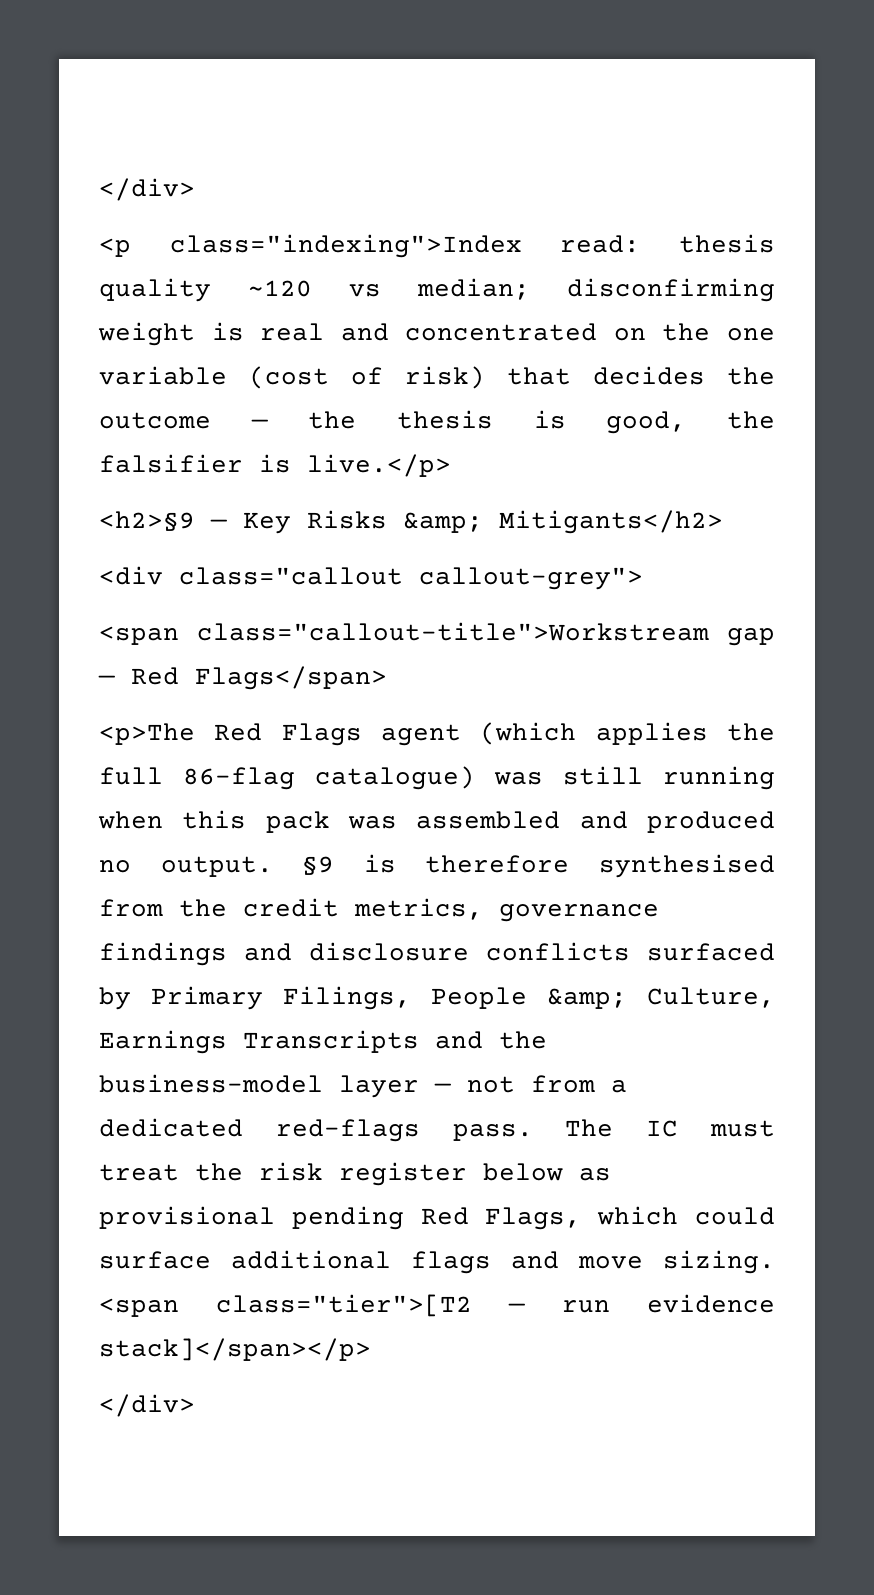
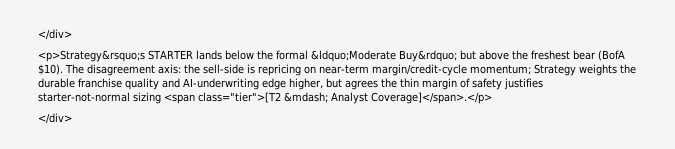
[99,234,775,258] [99,278,775,302] [98,322,775,346] [99,366,775,389] [99,410,776,434] [99,454,451,477] [99,510,723,534] [99,566,643,590] [99,622,775,646] [98,666,387,690] [99,722,775,746] [99,766,775,790] [98,810,775,833] [99,854,775,878] [99,898,659,922] [99,942,775,966] [99,986,775,1010] [99,1030,547,1054] [99,1074,627,1098] [99,1118,775,1142] [99,1162,611,1186] [99,1206,775,1230] [99,1250,775,1274] [99,1294,775,1317] [99,1338,371,1361] <p class="indexing">Index read: thesis quality ~120 vs median; disconfirming weight is real and concentrated on the one variable (cost of risk) that decides the outcome — the thesis is good, the falsifier is live.</p> // <h2>§9 — Key Risks &amp; Mitigants</h2> // <div class="callout callout-grey"> // <span class="callout-title">Workstream gap — Red Flags</span> // <p>The Red Flags agent (which applies the full 86-flag catalogue) was still running when this pack was assembled and produced no output. §9 is therefore synthesised from the credit metrics, governance findings and disclosure conflicts surfaced by Primary Filings, People &amp; Culture, Earnings Transcripts and the business-model layer — not from a dedicated red-flags pass. The IC must treat the risk register below as provisional pending Red Flags, which could surface additional flags and move sizing. <span class="tier">[T2 — run evidence stack]</span></p> -> [38,50,625,62] [38,64,636,76] [38,78,543,90] [38,92,492,104] <p>Strategy&rsquo;s STARTER lands below the formal &ldquo;Moderate Buy&rdquo; but above the freshest bear (BofA $10). The disagreement axis: the sell-side is repricing on near-term margin/credit-cycle momentum; Strategy weights the durable franchise quality and AI-underwriting edge higher, but agrees the thin margin of safety justifies starter-not-normal sizing <span class="tier">[T2 &mdash; Analyst Coverage]</span>.</p>

